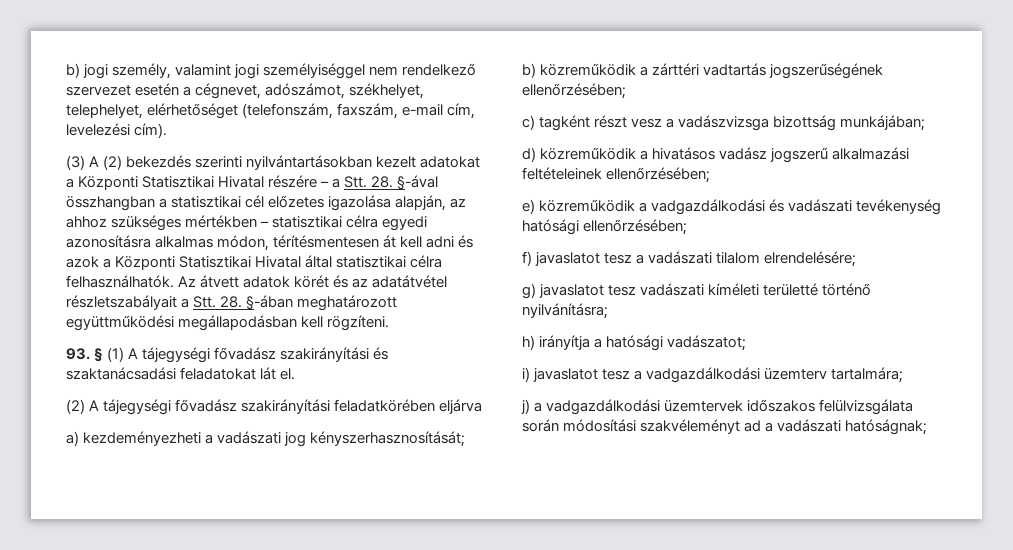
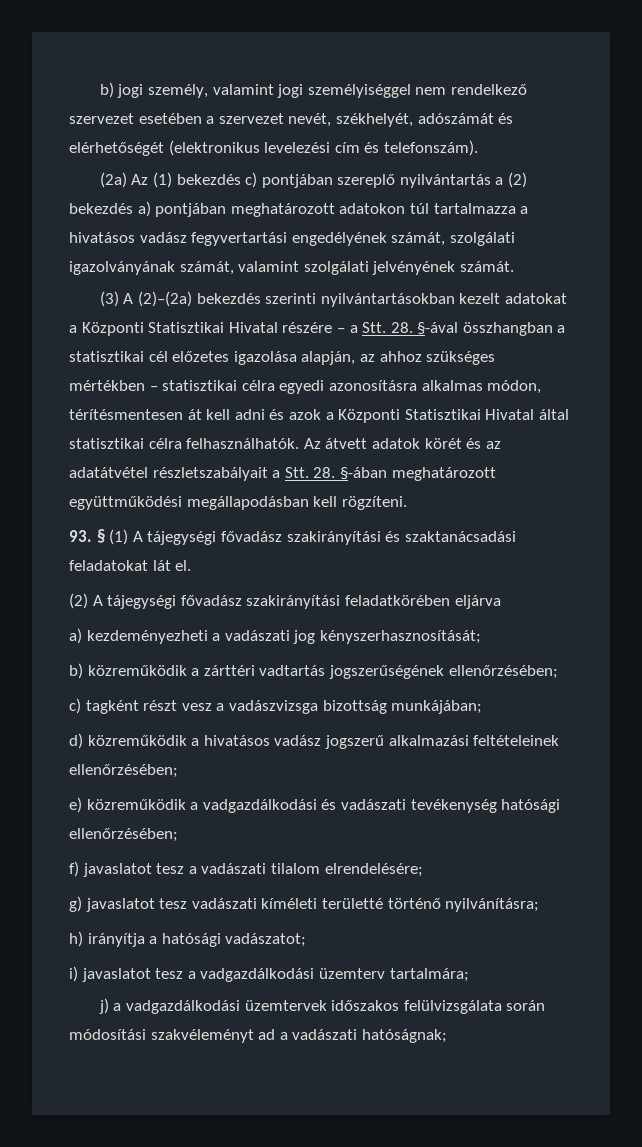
[135,83,425,99] [66,103,476,119] [66,123,168,138] esetén a cégnevet, adószámot, székhelyet, telephelyet, elérhetőséget (telefonszám, faxszám, e-mail cím, levelezési cím). -> [138,113,514,127] [69,140,478,156] [99,172,528,188] [69,201,529,217] [69,232,515,246] [69,261,514,275] esetében a szervezet nevét, székhelyét, adószámát és elérhetőségét (elektronikus levelezési cím és telefonszám). // (2a) Az (1) bekezdés c) pontjában szereplő nyilvántartás a (2) bekezdés a) pontjában meghatározott adatokon túl tartalmazza a hivatásos vadász fegyvertartási engedélyének számát, szolgálati igazolványának számát, valamint szolgálati jelvényének számát.
[103,155,123,170] (2) -> [137,291,192,307] (2)–(2a)

